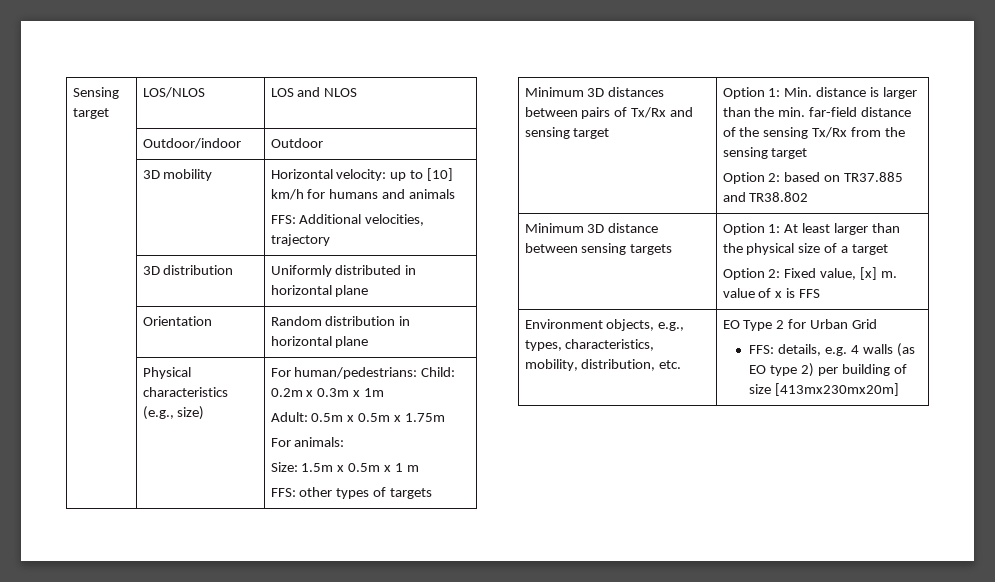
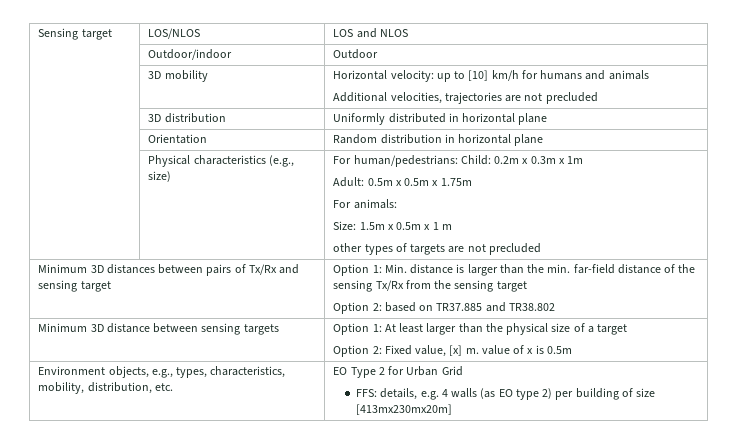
[270,215,296,224] FFS: -> (649, 75) none
[270,234,330,246] trajectory -> [444,92,598,104] trajectories are not precluded
[270,488,296,497] FFS: -> (452, 227) none
(433, 493) none -> [448,243,541,255] are not precluded
[799,289,821,298] FFS -> [546,346,572,354] 0.5m

